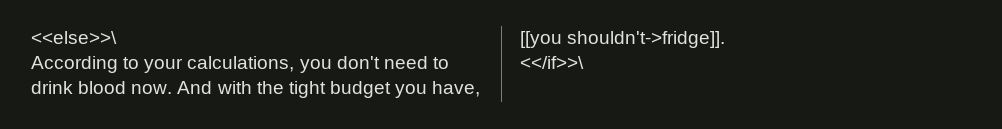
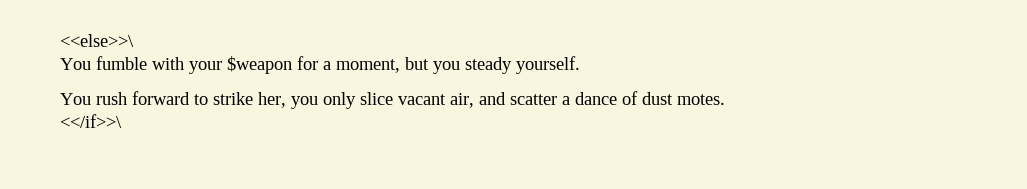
[31,56,449,73] [31,81,481,98] [520,31,726,48] According to your calculations, you don't need to drink blood now. And with the tight budget you have, [[you shouldn't->fridge]]. -> [60,56,580,74] [60,91,725,109] You fumble with your $weapon for a moment, but you steady yourself. // You rush forward to strike her, you only slice vacant air, and scatter a dance of dust motes.

